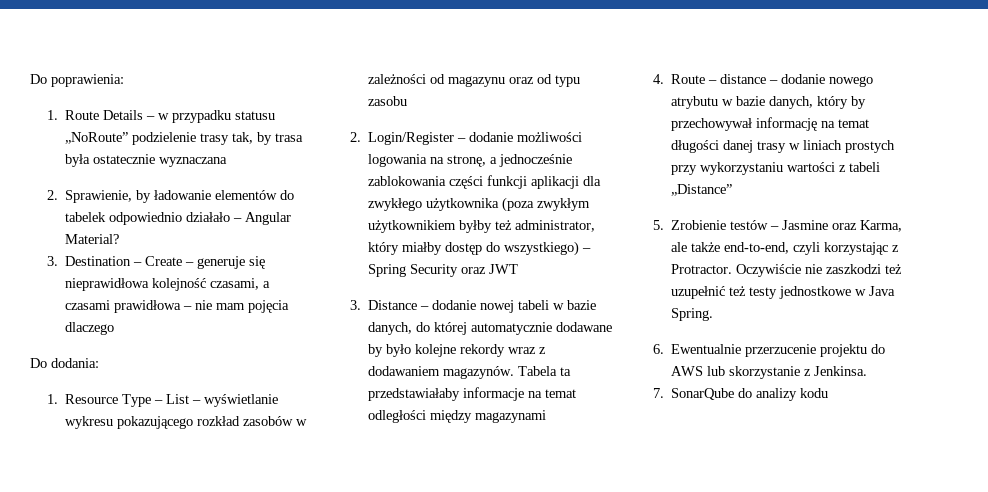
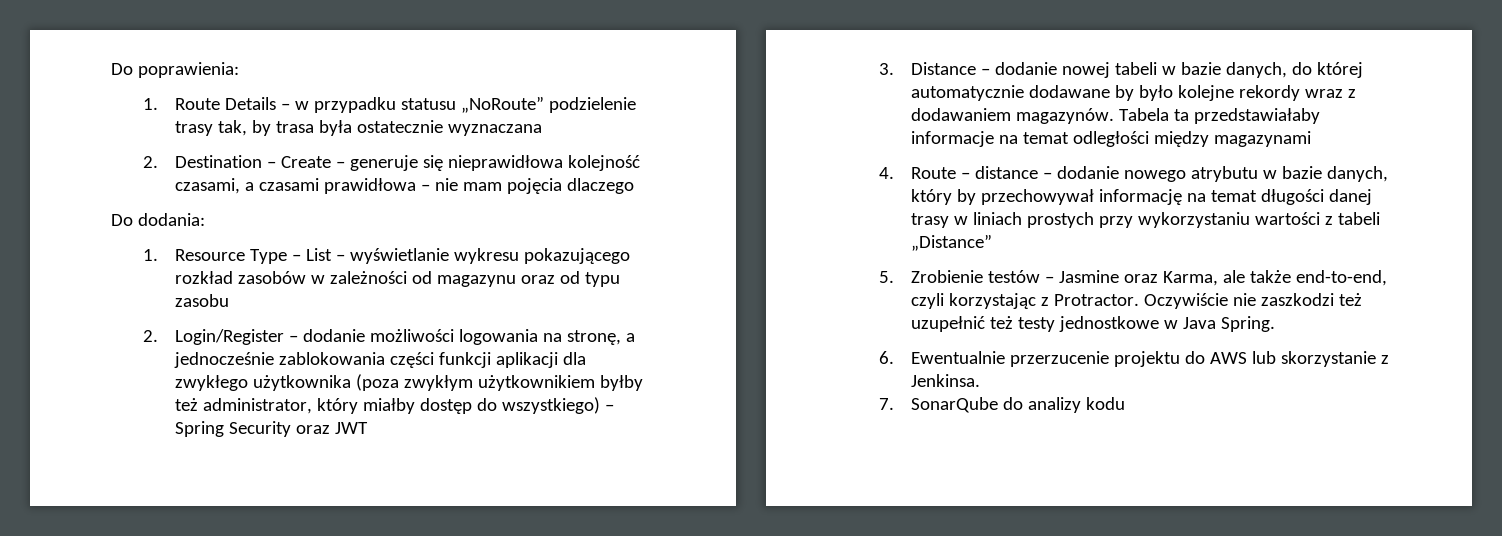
[64,190,294,203] [64,212,291,225] [64,234,119,244] [46,256,58,266] Sprawienie, by ładowanie elementów do tabelek odpowiednio działało – Angular Material? // 3. -> (158, 162) none

